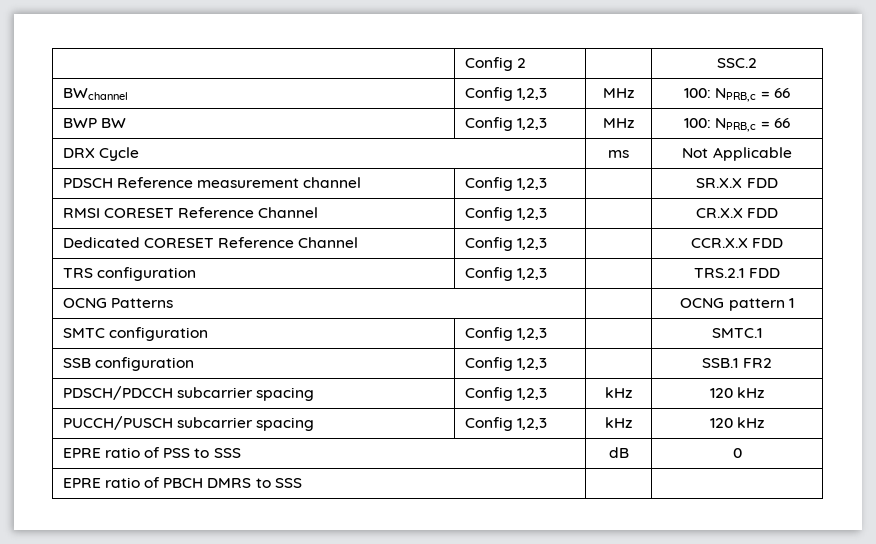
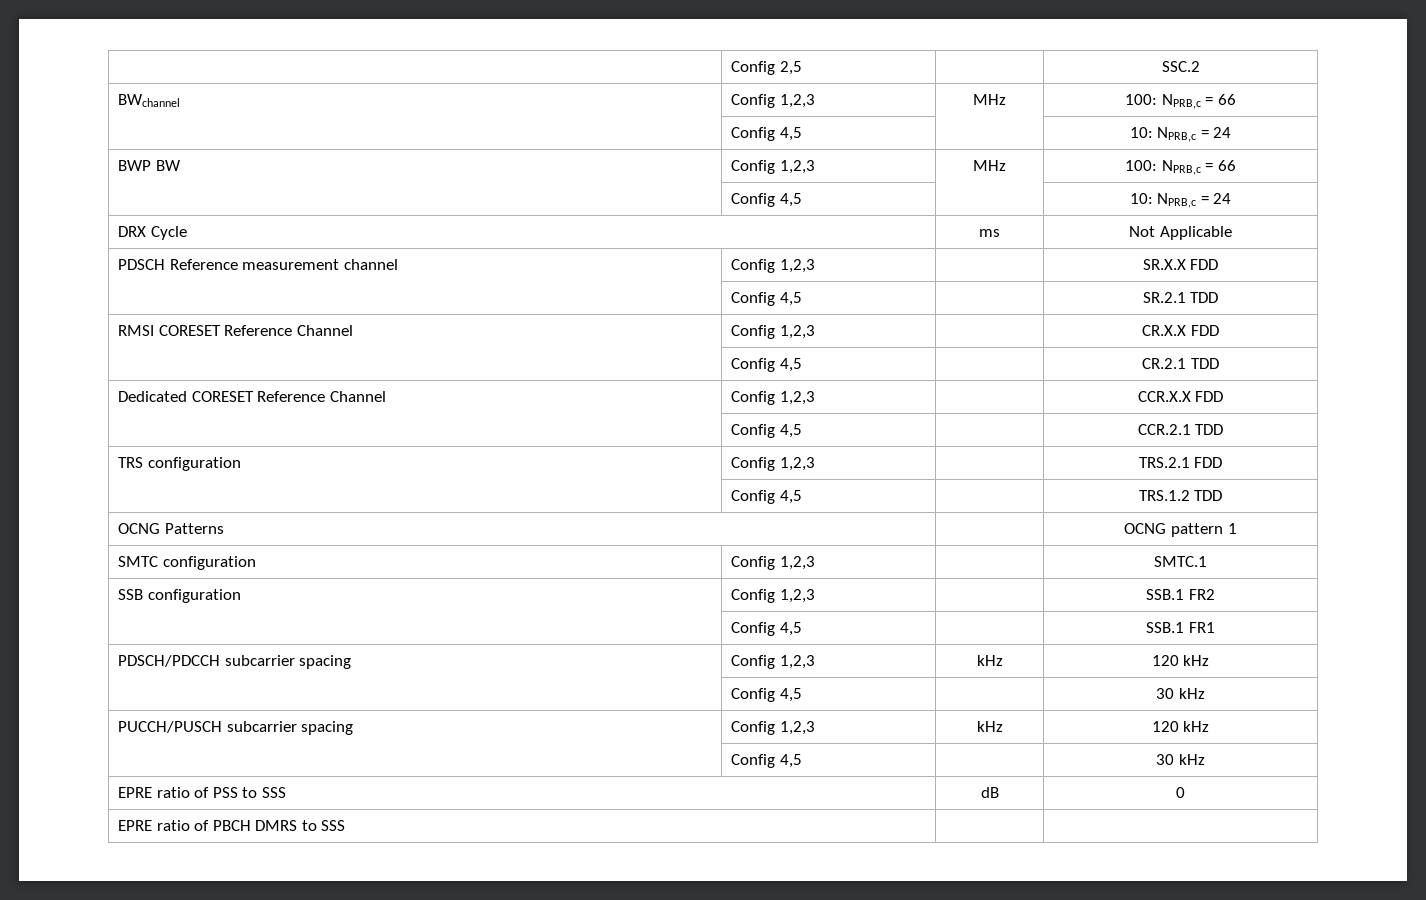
[464,57,526,71] | Config 2 -> [730,61,802,75] | Config 2,5
(790, 93) none -> [730,127,802,141] [1129,127,1232,142] // | Config 4,5 | | 10: NPRB,c = 24
(790, 123) none -> [730,193,802,207] [1129,193,1232,208] // | Config 4,5 | | 10: NPRB,c = 24
(778, 183) none -> [730,292,802,306] [1142,292,1219,303] // | Config 4,5 | | SR.2.1 TDD
(779, 213) none -> [730,358,802,372] [1142,358,1219,369] // | Config 4,5 | | CR.2.1 TDD
(784, 243) none -> [730,424,802,438] [1137,424,1224,435] // | Config 4,5 | | CCR.2.1 TDD
(780, 273) none -> [730,490,802,504] [1138,490,1223,501] // | Config 4,5 | | TRS.1.2 TDD
(772, 363) none -> [730,622,802,636] [1146,622,1215,633] // | Config 4,5 | | SSB.1 FR1
(765, 392) none -> [730,688,802,702] [1156,688,1205,699] // | Config 4,5 | | 30 kHz
(765, 422) none -> [730,754,802,768] [1156,754,1205,765] // | Config 4,5 | | 30 kHz

